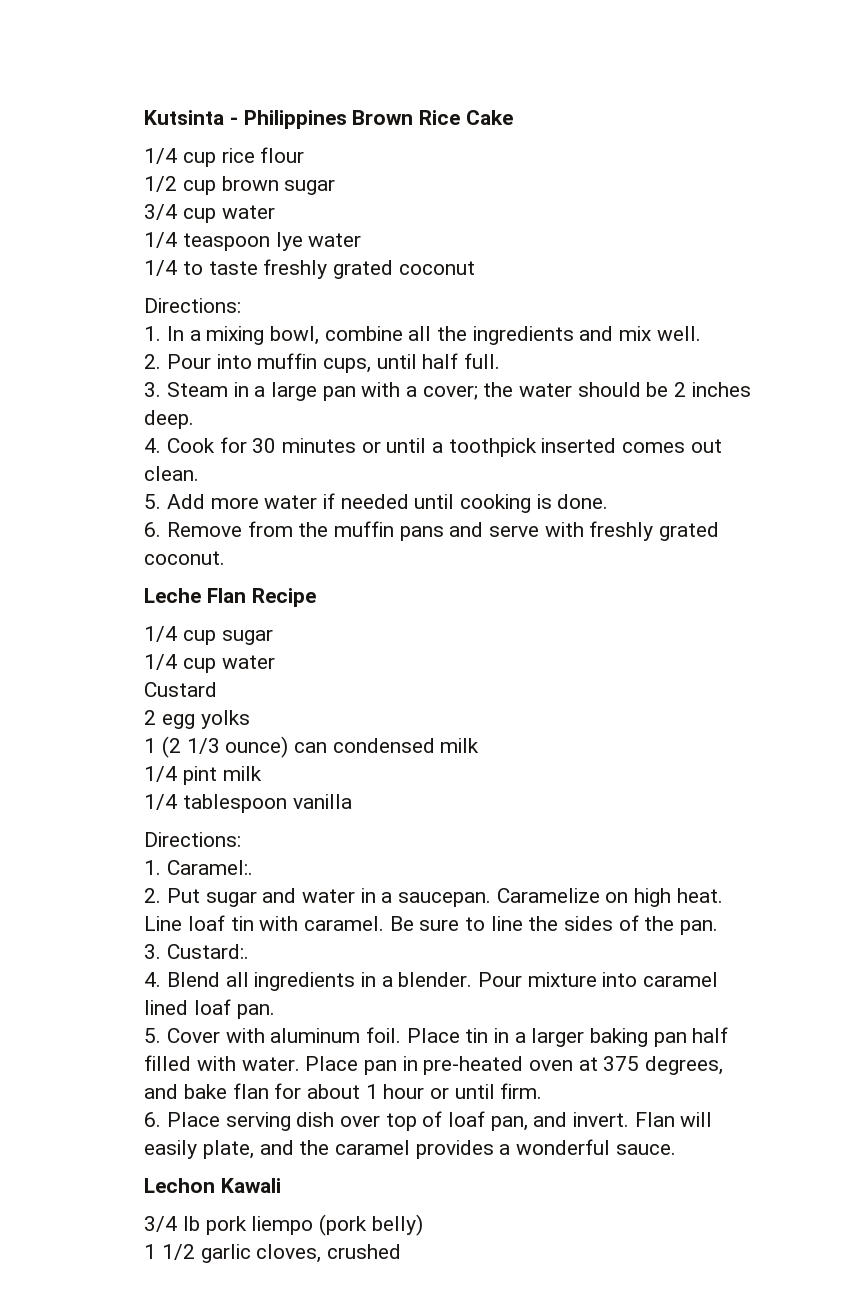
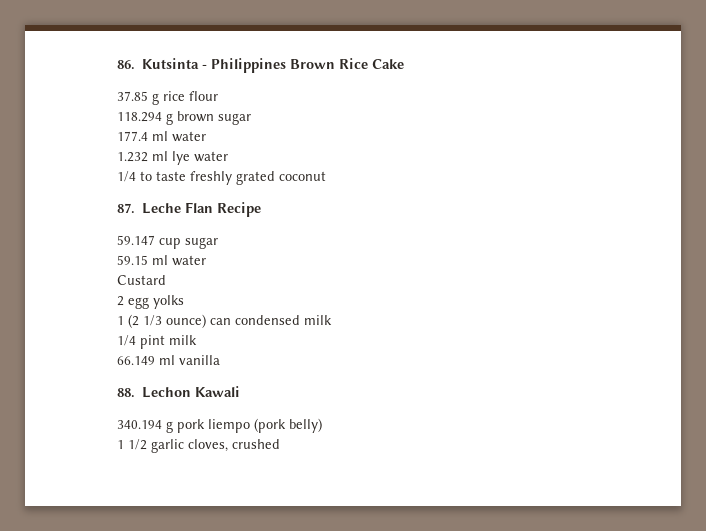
(144, 117) none -> [116,60,135,70] 86.
[144,148,217,167] 1/4 cup -> [116,91,159,105] 37.85 g
[144,176,217,195] 1/2 cup -> [116,112,173,125] 118.294 g
[144,204,275,223] [144,232,271,251] 3/4 cup water // 1/4 teaspoon -> [116,131,206,142] [116,151,168,162] 177.4 ml water // 1.232 ml
[144,298,242,313] [144,326,701,345] [144,353,501,373] [144,382,751,401] [144,410,195,429] [144,437,722,457] [144,466,200,481] [144,493,609,513] [144,521,720,541] [144,551,226,565] Directions: // 1. In a mixing bowl, combine all the ingredients and mix well. // 2. Pour into muffin cups, until half full. // 3. Steam in a large pan with a cover; the water should be 2 inches deep. // 4. Cook for 30 minutes or until a toothpick inserted comes out clean. // 5. Add more water if needed until cooking is done. // 6. Remove from the muffin pans and serve with freshly grated coconut. // -> [116,203,135,214] 87.
[144,626,178,642] 1/4 -> [116,235,155,245] 59.147
[144,654,217,673] 1/4 cup -> [116,255,168,265] 59.15 ml
[144,794,288,813] 1/4 tablespoon -> [116,355,175,365] 66.149 ml
[144,832,242,847] [144,860,254,875] [144,888,723,907] [144,915,719,935] [144,944,250,959] [144,972,719,991] [144,999,275,1019] [144,1027,729,1047] [144,1055,724,1075] [144,1083,543,1099] [144,1111,713,1131] [144,1139,676,1159] Directions: // 1. Caramel:. // 2. Put sugar and water in a saucepan. Caramelize on high heat. Line loaf tin with caramel. Be sure to line the sides of the pan. // 3. Custard:. // 4. Blend all ingredients in a blender. Pour mixture into caramel lined loaf pan. // 5. Cover with aluminum foil. Place tin in a larger baking pan half filled with water. Place pan in pre-heated oven at 375 degrees, and bake flan for about 1 hour or until firm. // 6. Place serving dish over top of loaf pan, and invert. Flan will easily plate, and the caramel provides a wonderful sauce. // -> [116,388,135,398] 88.
[144,1216,201,1232] 3/4 lb -> [116,420,173,433] 340.194 g

